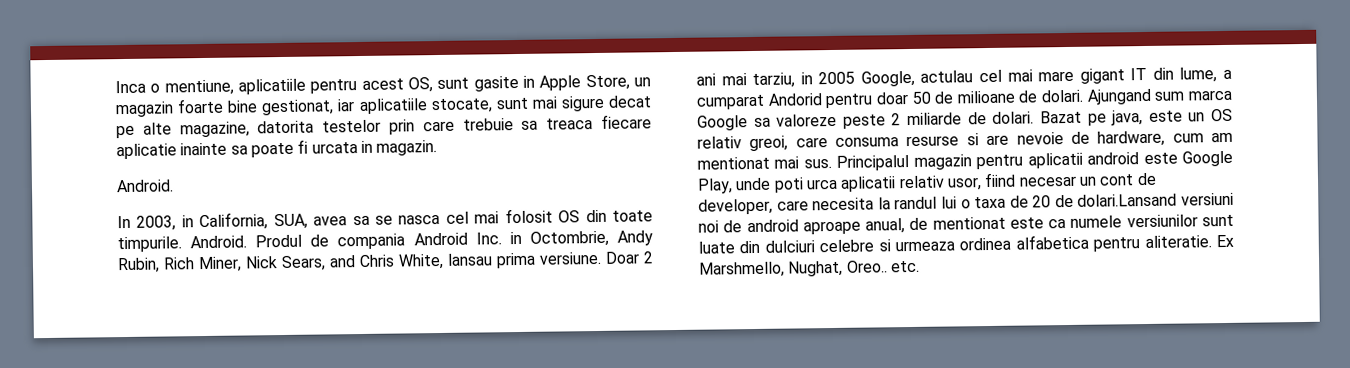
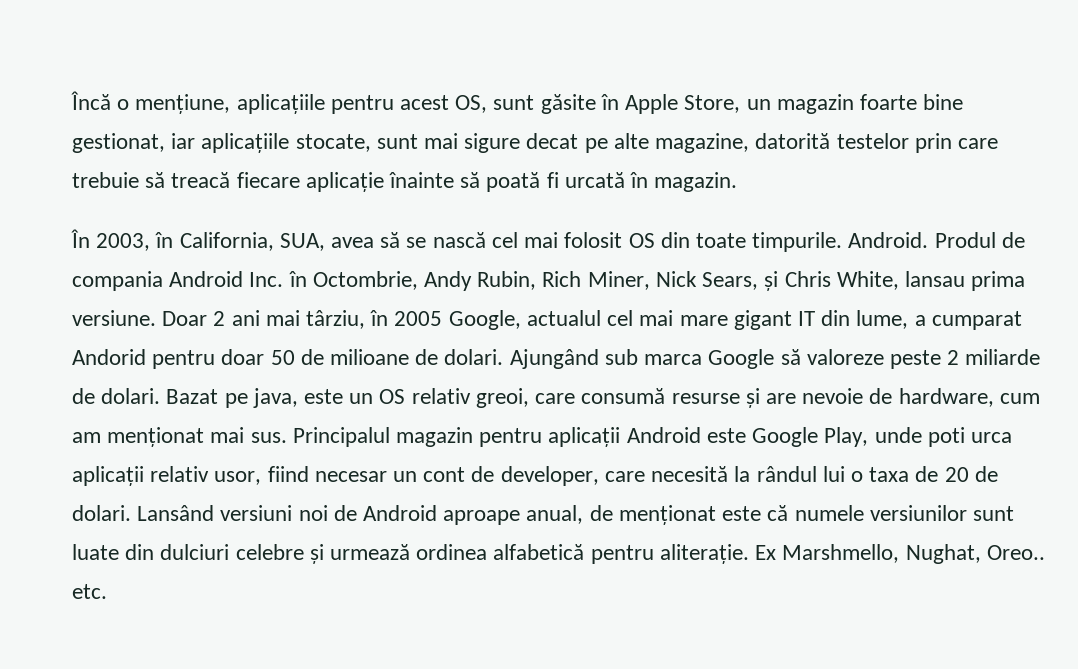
[115,78,306,96] Inca o mentiune, aplicatiile -> [71,91,325,114] Încă o mențiune, aplicațiile
[473,75,535,92] gasite in -> [540,94,619,114] găsite în
[358,98,428,115] aplicatiile -> [201,133,290,153] aplicațiile
[257,120,315,134] datorita -> [755,133,831,149] datorită
[521,114,653,130] [116,139,438,160] [116,179,174,193] [117,212,441,231] sa treaca fiecare aplicatie inainte sa poate fi urcata in magazin. // Android. // In 2003, in California, SUA, avea sa se nasca -> [145,172,738,192] [71,229,486,251] să treacă fiecare aplicație înainte să poată fi urcată în magazin. // În 2003, în California, SUA, avea să se nască
[509,231,522,245] in -> [288,271,307,287] în
[329,255,356,268] and -> [764,271,779,291] și
[752,72,813,89] tarziu, in -> [306,310,389,329] târziu, în
[920,70,974,83] actulau -> [526,310,601,326] actualul
[1086,88,1185,105] Ajungand sum -> [509,349,638,369] Ajungând sub
[753,117,771,127] sa -> [780,349,801,365] să
[835,133,979,147] consuma resurse si -> [581,388,760,408] consumă resurse și
[697,156,770,170] mentionat -> [107,427,205,447] menționat
[1027,152,1140,169] aplicatii android -> [548,427,701,447] aplicații Android
[840,176,897,192] aplicatii -> [72,466,144,486] aplicații
[812,196,938,211] necesita la randul -> [651,466,817,482] necesită la rândul
[1077,193,1178,207] dolari.Lansand -> [72,505,215,521] dolari. Lansând
[746,219,799,233] android -> [363,505,438,521] Android
[932,216,1067,230] mentionat este ca -> [618,505,789,525] menționat este că
[878,234,1212,252] si urmeaza ordinea alfabetica pentru aliteratie. -> [309,544,749,564] și urmează ordinea alfabetică pentru aliterație.

